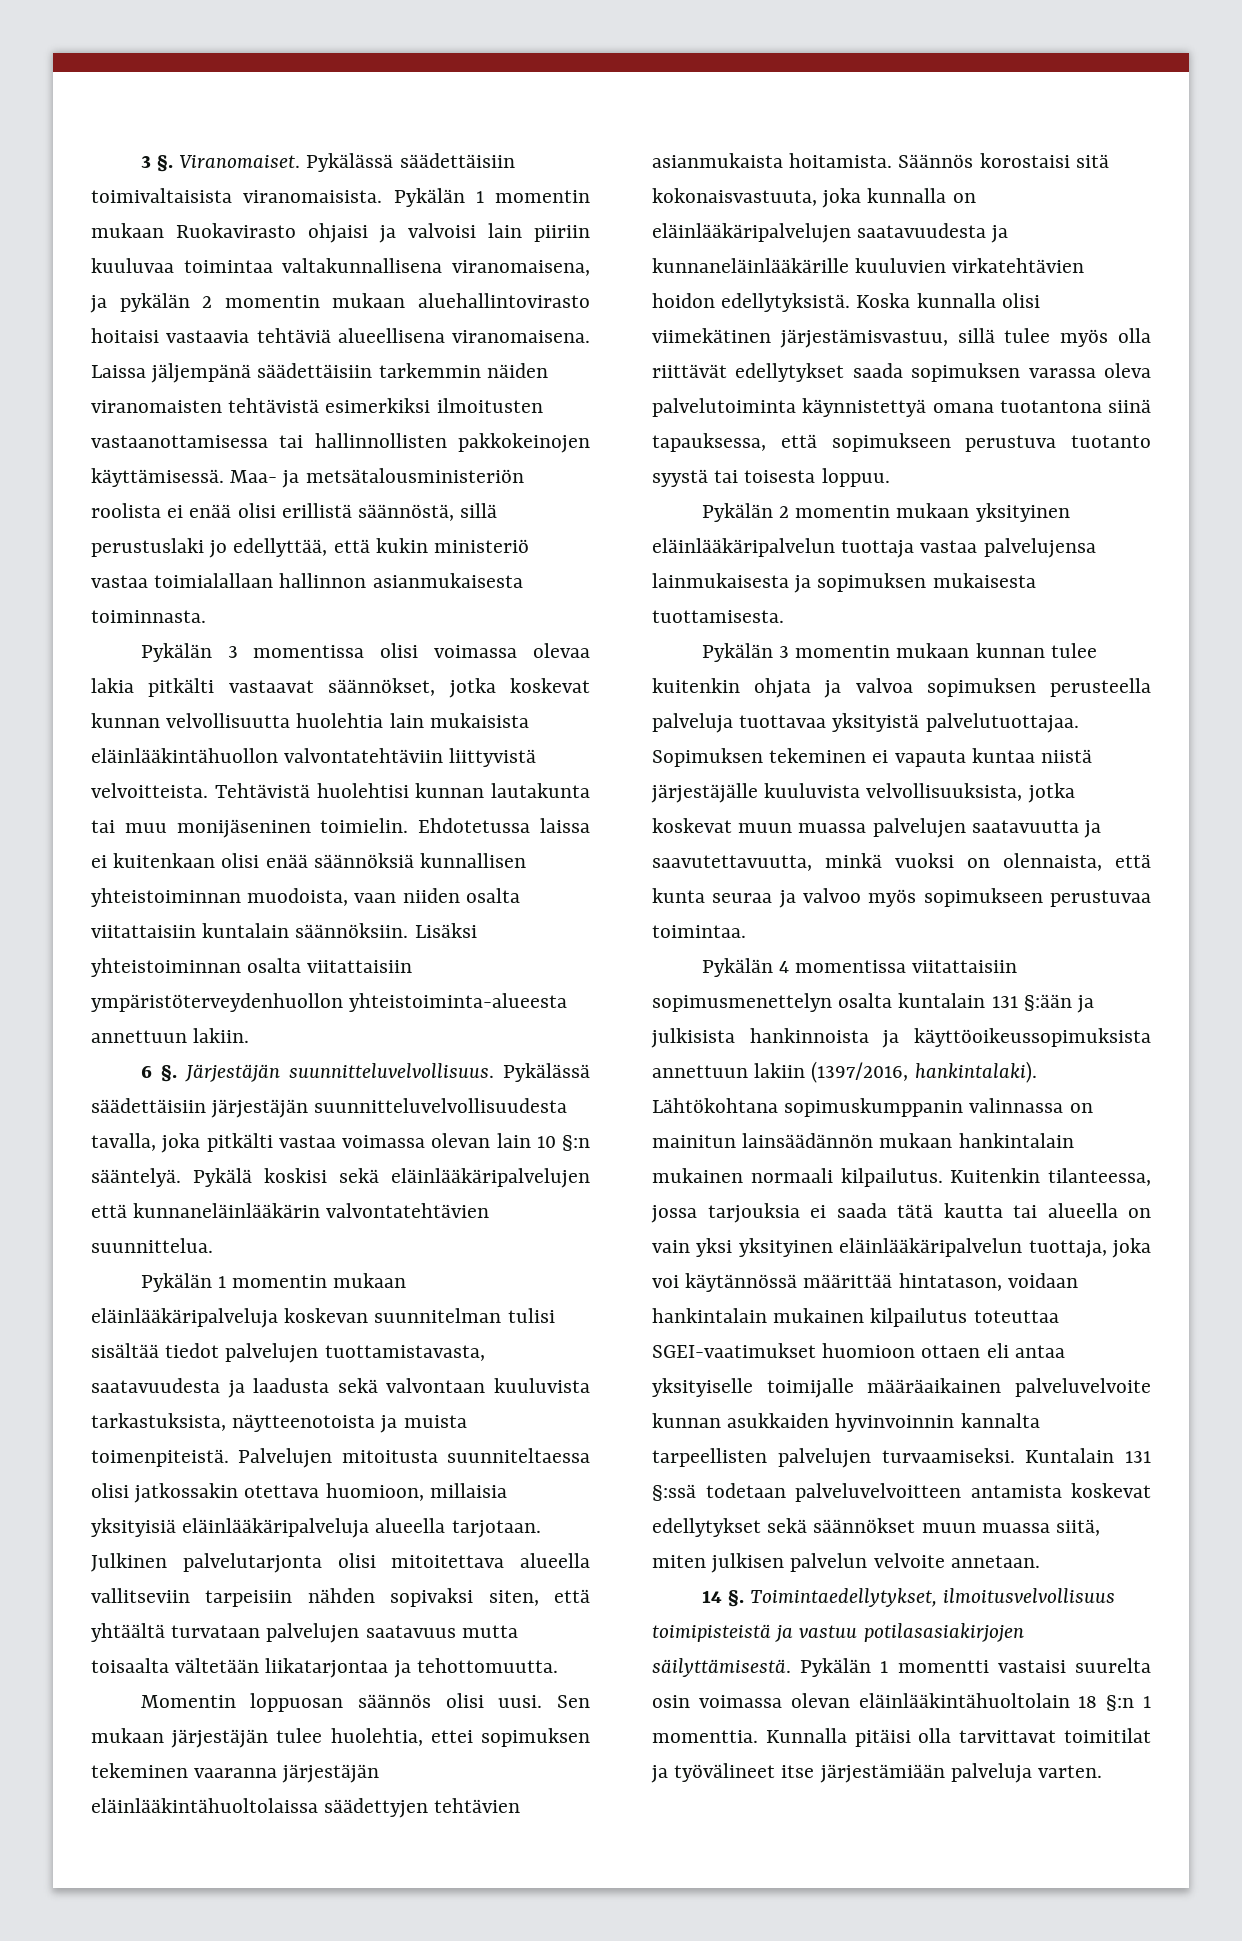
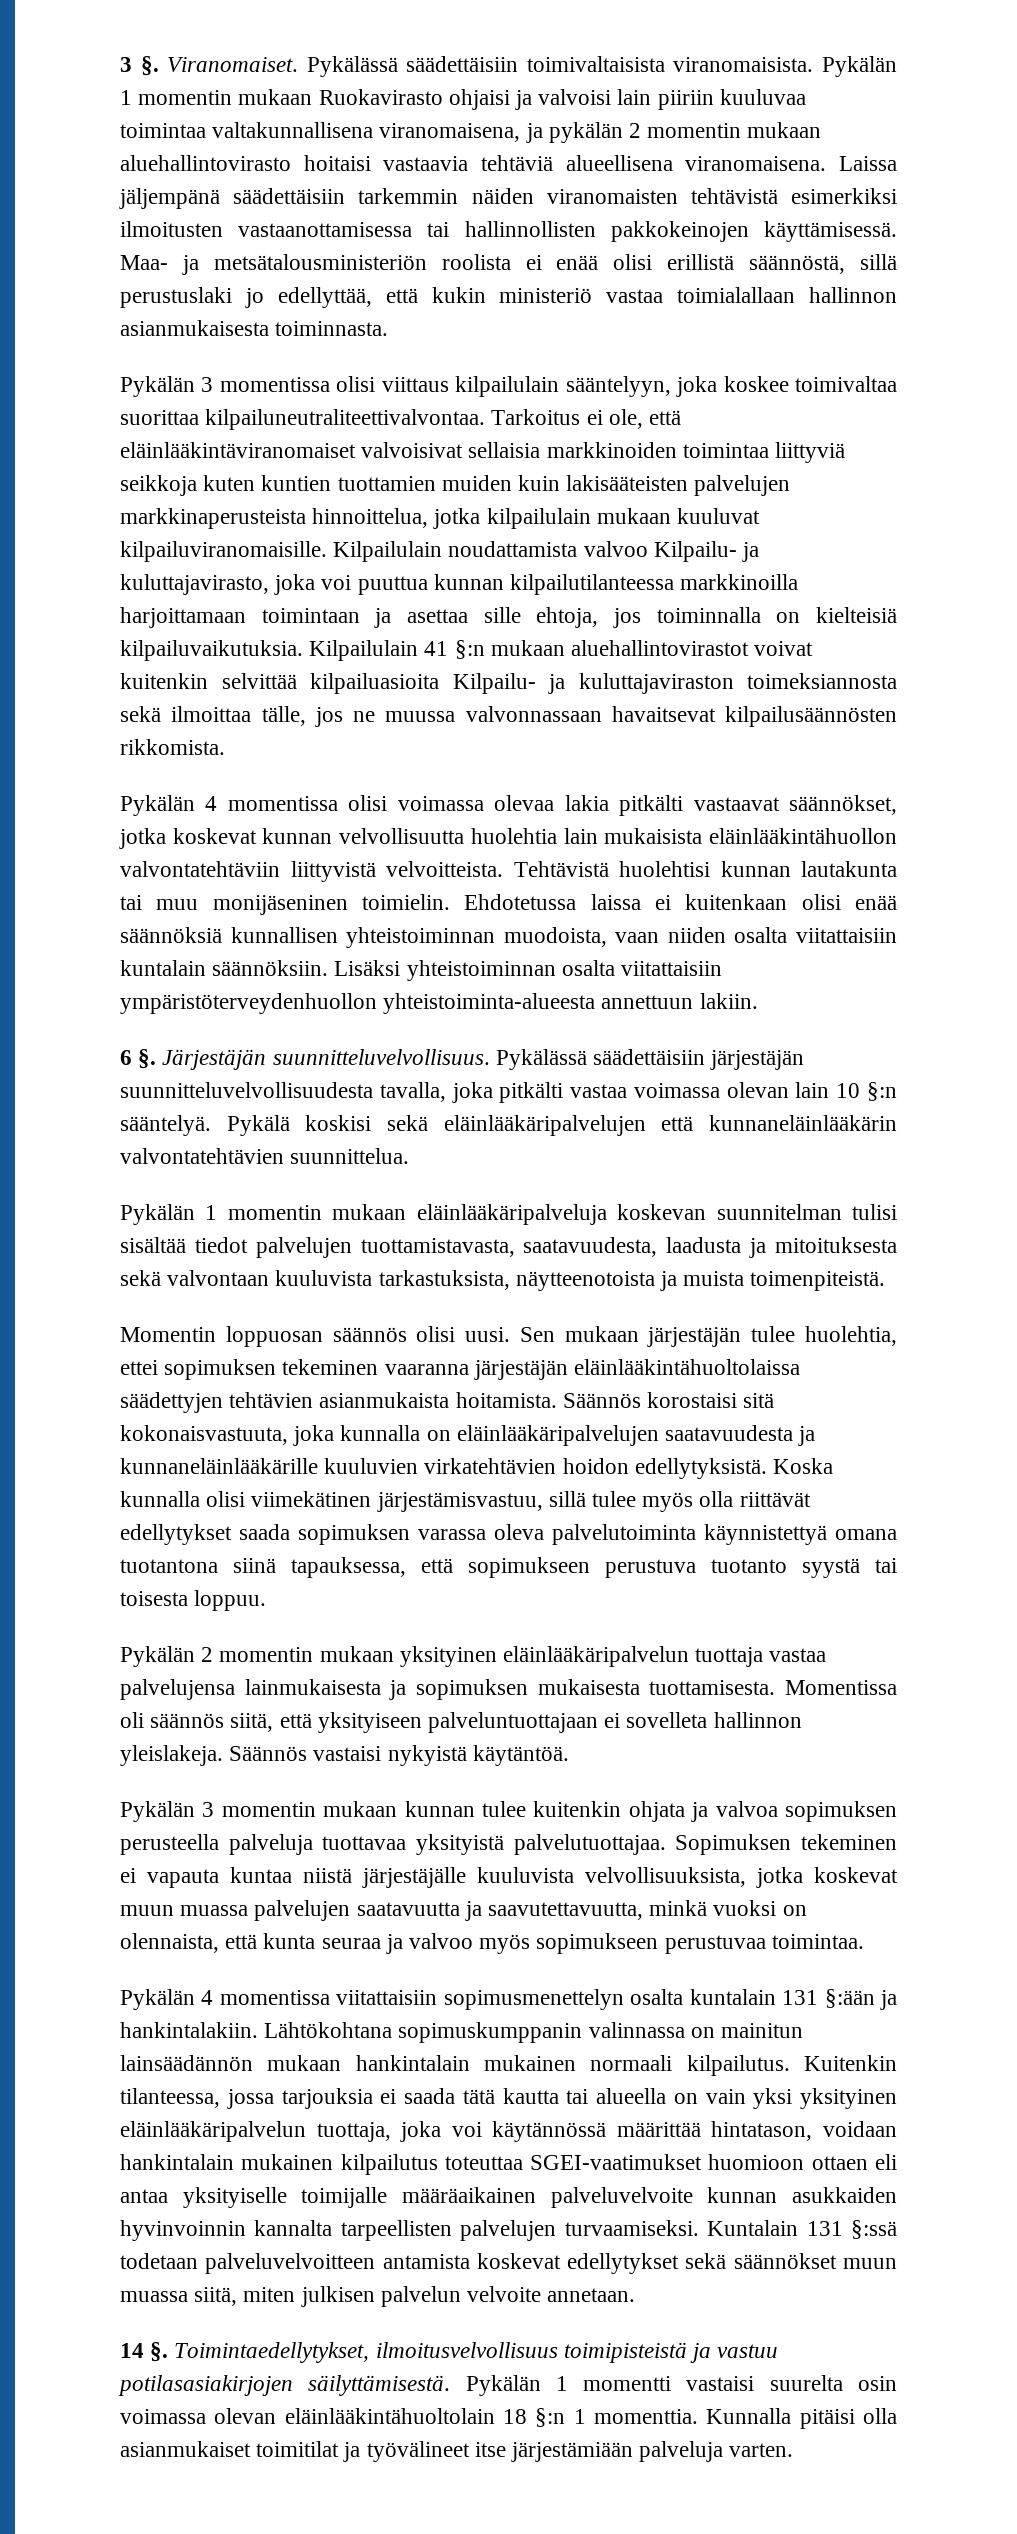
(419, 650) none -> [381,376,897,397] [120,409,682,430] [120,442,846,463] [120,475,791,496] [120,508,761,529] [120,541,760,562] [120,574,799,595] [120,607,897,628] [120,640,814,661] [120,673,897,694] [120,706,897,727] [120,739,225,755] [120,795,388,816] viittaus kilpailulain sääntelyyn, joka koskee toimivaltaa suorittaa kilpailuneutraliteettivalvontaa. Tarkoitus ei ole, että eläinlääkintäviranomaiset valvoisivat sellaisia markkinoiden toimintaa liittyviä seikkoja kuten kuntien tuottamien muiden kuin lakisääteisten palvelujen markkinaperusteista hinnoittelua, jotka kilpailulain mukaan kuuluvat kilpailuviranomaisille. Kilpailulain noudattamista valvoo Kilpailu- ja kuluttajavirasto, joka voi puuttua kunnan kilpailutilanteessa markkinoilla harjoittamaan toimintaan ja asettaa sille ehtoja, jos toiminnalla on kielteisiä kilpailuvaikutuksia. Kilpailulain 41 §:n mukaan aluehallintovirastot voivat kuitenkin selvittää kilpailuasioita Kilpailu- ja kuluttajaviraston toimeksiannosta sekä ilmoittaa tälle, jos ne muussa valvonnassaan havaitsevat kilpailusäännösten rikkomista. // Pykälän 4 momentissa olisi
[91,1378,330,1398] saatavuudesta ja laadusta -> [523,1237,897,1258] saatavuudesta, laadusta ja mitoituksesta
[238,1448,590,1468] [91,1483,507,1503] [91,1518,541,1538] [91,1553,590,1573] [91,1588,590,1607] [91,1623,518,1643] [91,1658,558,1678] Palvelujen mitoitusta suunniteltaessa olisi jatkossakin otettava huomioon, millaisia yksityisiä eläinlääkäripalveluja alueella tarjotaan. Julkinen palvelutarjonta olisi mitoitettava alueella vallitseviin tarpeisiin nähden sopivaksi siten, että yhtäältä turvataan palvelujen saatavuus mutta toisaalta vältetään liikatarjontaa ja tehottomuutta. -> (886, 1281) none
(784, 616) none -> [785,1680,897,1695] [120,1712,802,1733] [120,1745,569,1766] Momentissa oli säännös siitä, että yksityiseen palveluntuottajaan ei sovelleta hallinnon yleislakeja. Säännös vastaisi nykyistä käytäntöä.
[651,1028,1151,1048] [652,1061,1037,1083] julkisista hankinnoista ja käyttöoikeussopimuksista annettuun lakiin (1397/2016, hankintalaki). -> [120,2022,258,2038] hankintalakiin.
[959,1730,1057,1743] tarvittavat -> [120,2441,251,2457] asianmukaiset

